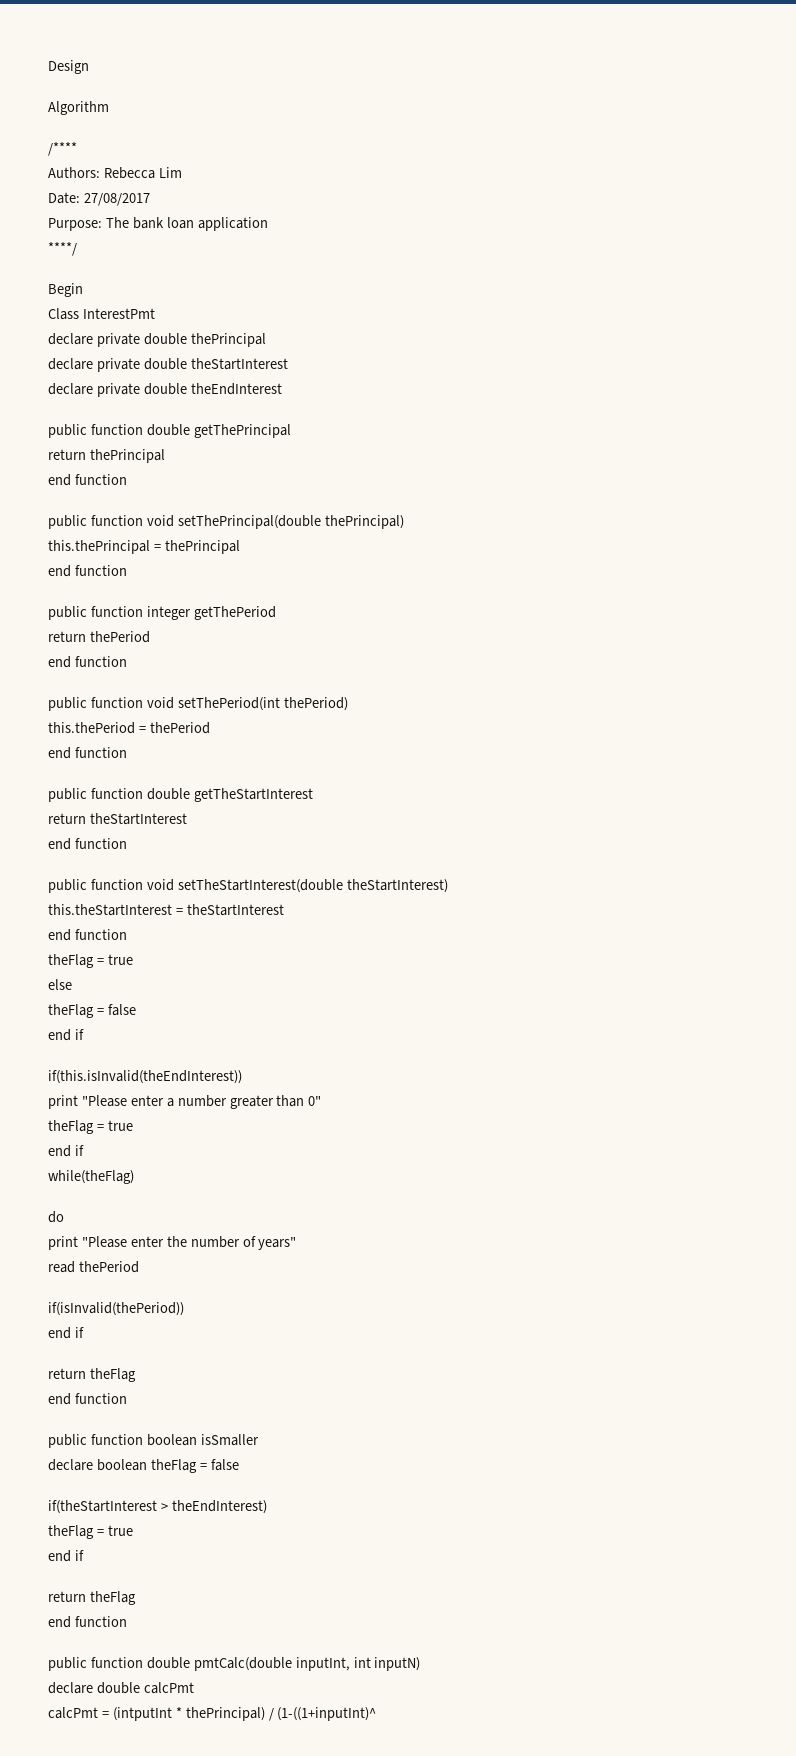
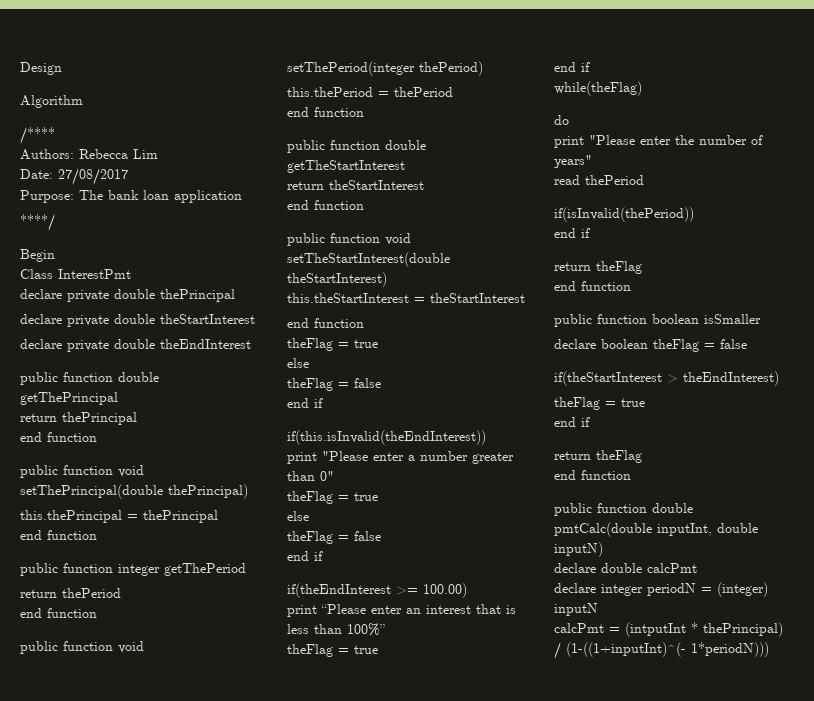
[177,697,280,711] setThePeriod(int -> [287,61,415,76] setThePeriod(integer
(133, 1125) none -> [287,511,309,521] [287,531,381,544] [287,551,323,561] [287,583,467,598] [287,604,516,617] [287,623,385,636] [287,644,378,657] // else // theFlag = false // end if // if(theEndInterest >= 100.00) // print “Please enter an interest that is less than 100%” // theFlag = true
[353,1657,371,1668] int -> [717,523,758,533] double
(194, 1688) none -> [554,582,768,597] [554,603,598,616] // declare integer periodN = (integer) inputN
[277,1707,377,1721] (1-((1+inputInt)^ -> [566,642,769,657] (1-((1+inputInt)^(- 1*periodN)))

